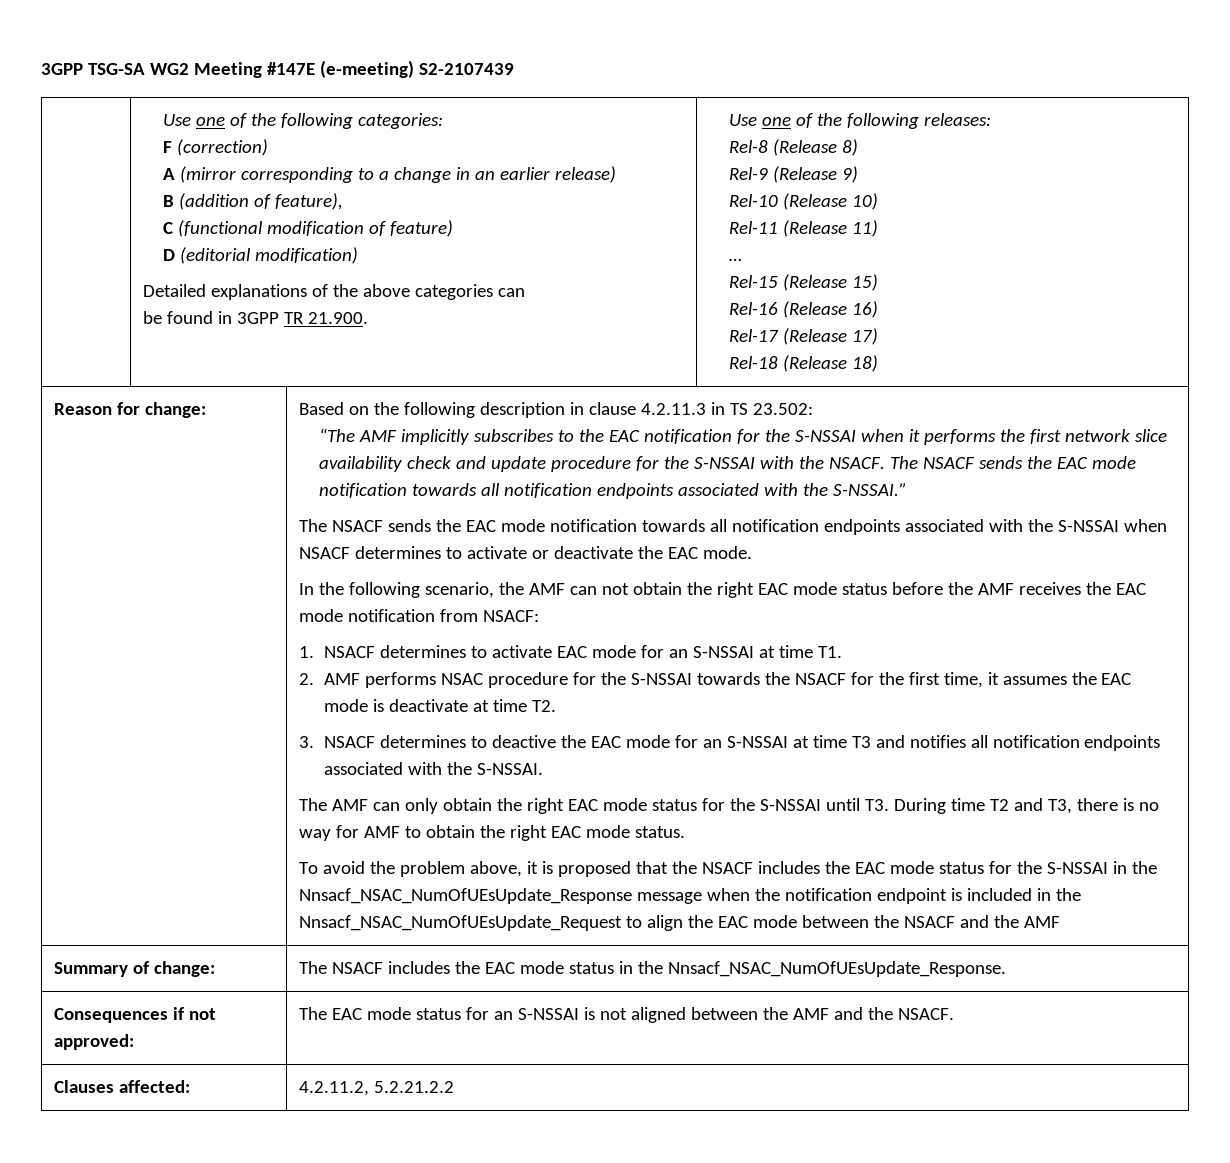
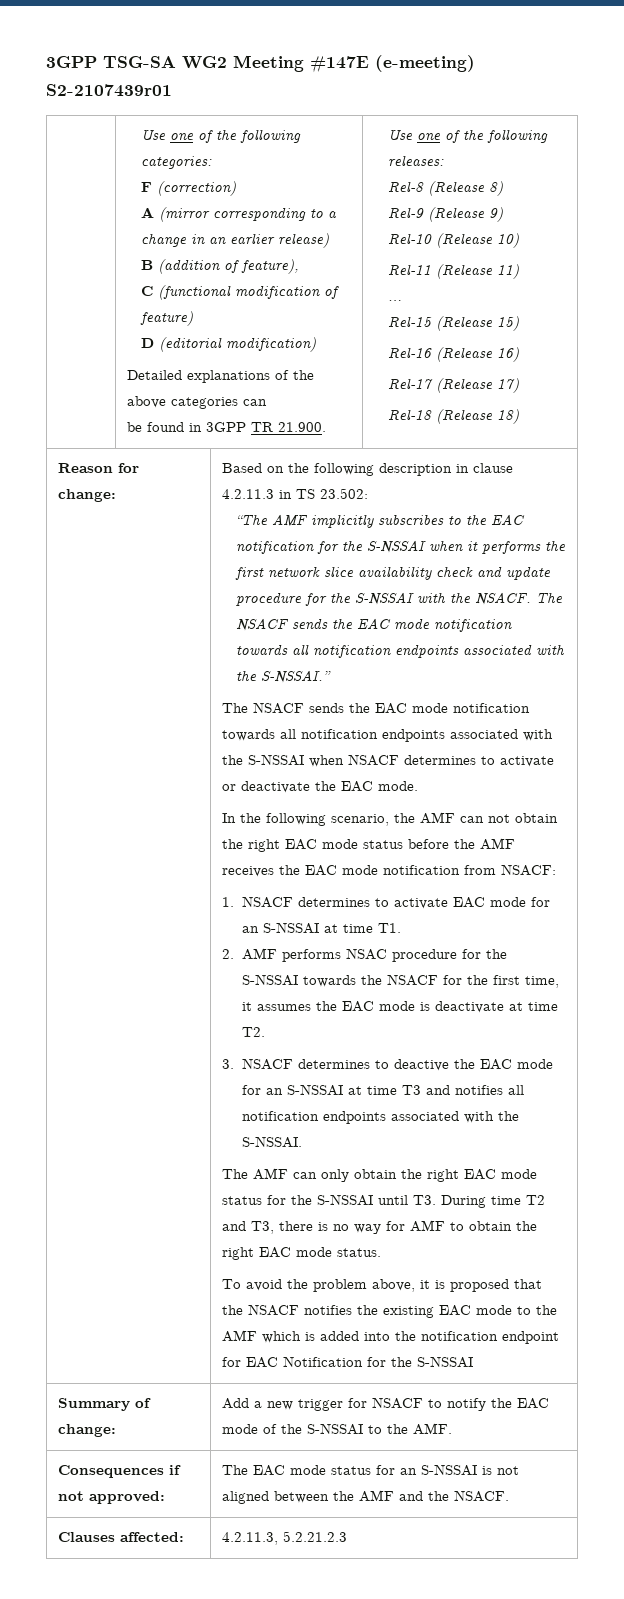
[418,63,514,75] S2-2107439 -> [46,84,172,97] S2-2107439r01
[758,861,1158,874] [299,888,1082,904] [299,915,1061,931] [54,961,216,977] [299,961,1007,977] includes the EAC mode status for the S-NSSAI in the Nnsacf_NSAC_NumOfUEsUpdate_Response message when the notification endpoint is included in the Nnsacf_NSAC_NumOfUEsUpdate_Request to align the EAC mode between the NSACF and the AMF // Summary of change: | The NSACF includes the EAC mode status in the Nnsacf_NSAC_NumOfUEsUpdate_Response. -> [304,1305,558,1318] [222,1330,560,1344] [222,1356,474,1368] [58,1398,152,1411] [58,1424,117,1437] [222,1397,550,1411] [222,1423,453,1435] notifies the existing EAC mode to the AMF which is added into the notification endpoint for EAC Notification for the S-NSSAI // Summary of change: | Add a new trigger for NSACF to notify the EAC mode of the S-NSSAI to the AMF.
[299,1081,455,1096] 4.2.11.2, 5.2.21.2.2 -> [222,1531,348,1545] 4.2.11.3, 5.2.21.2.3

